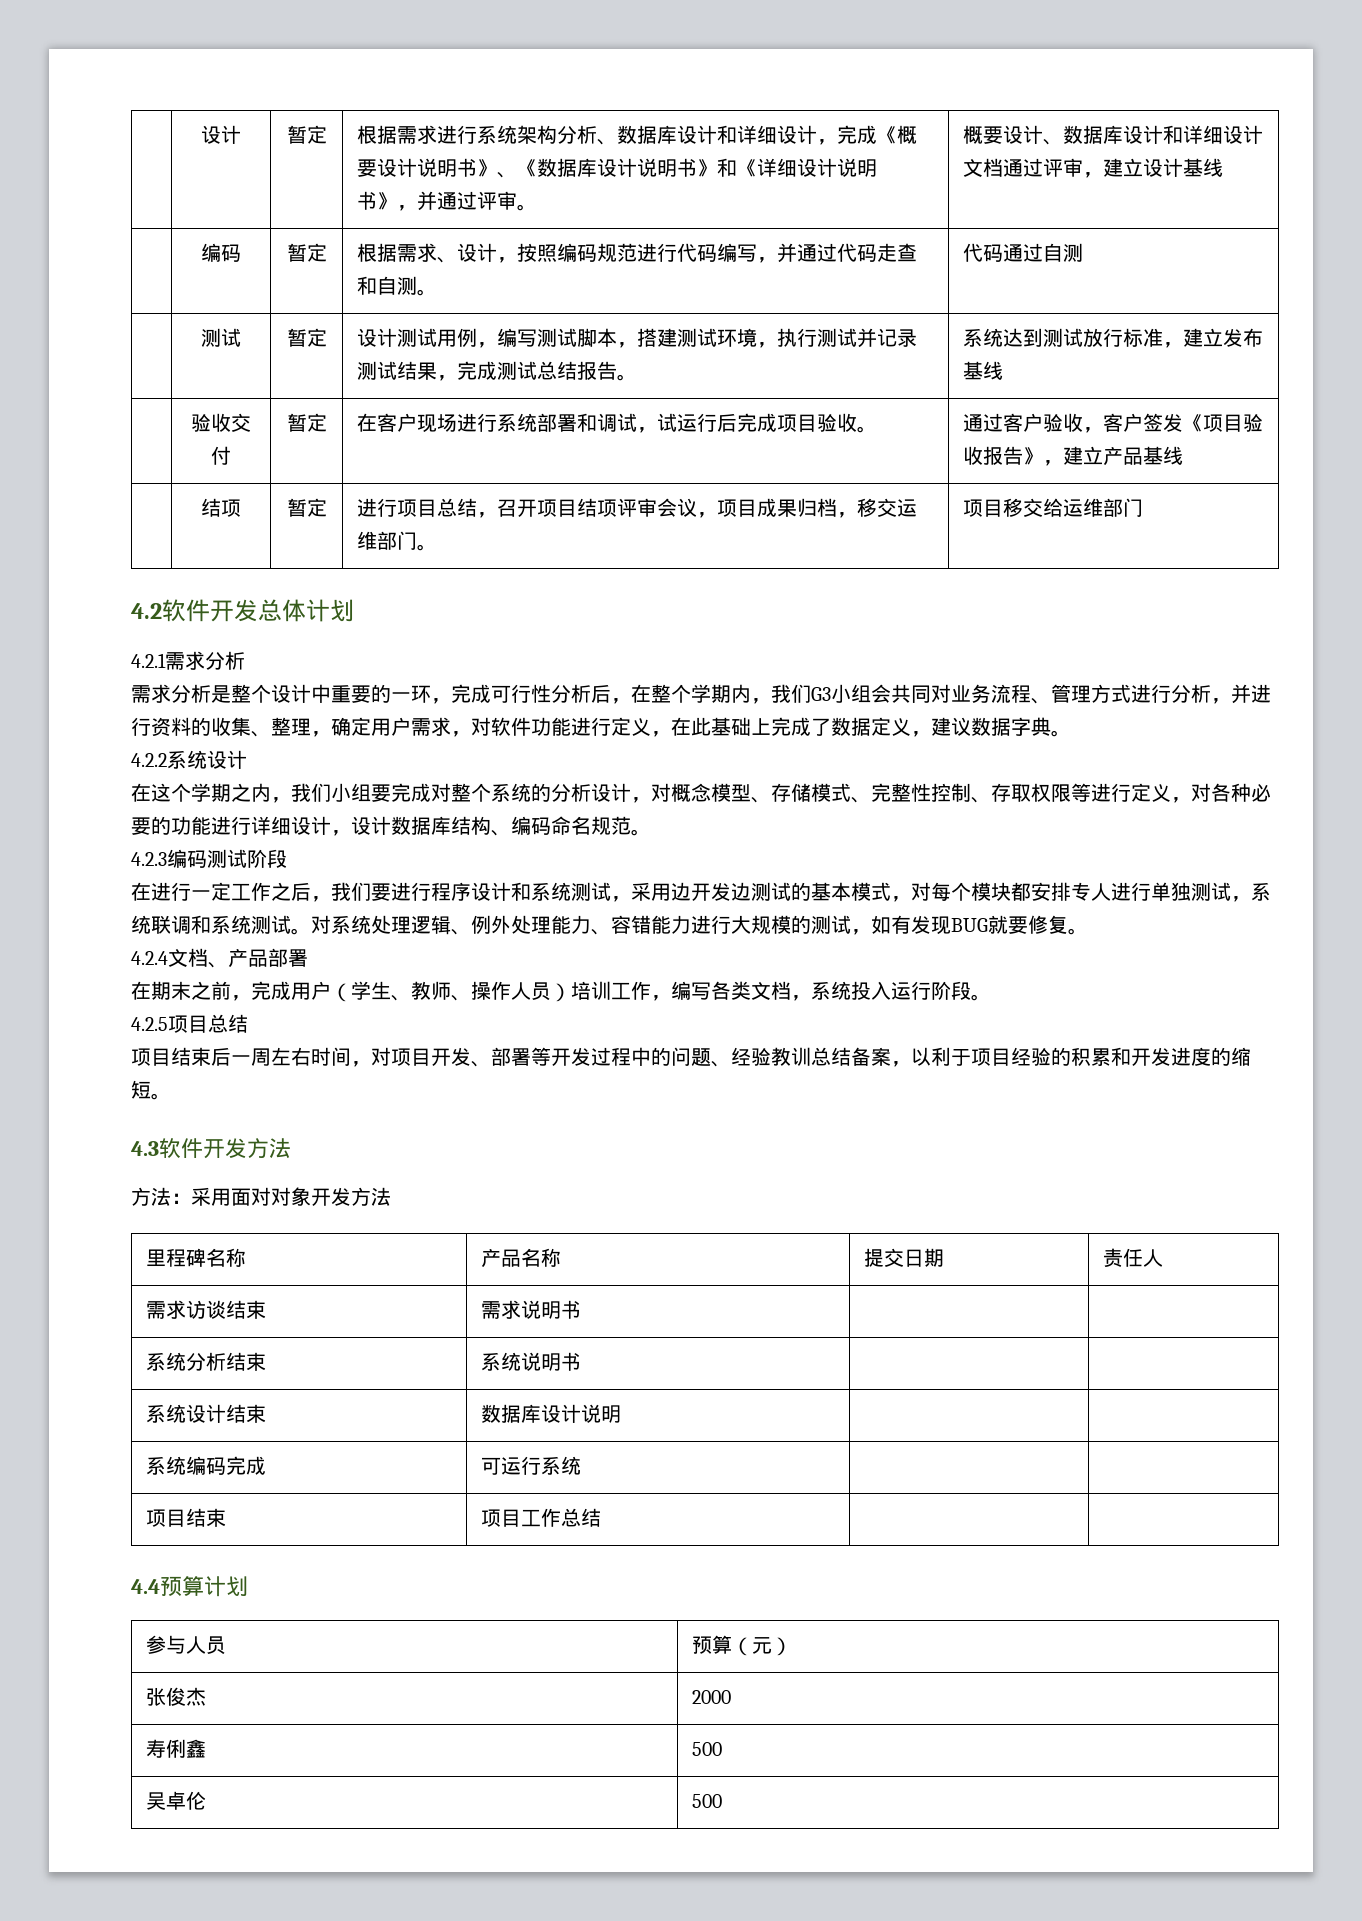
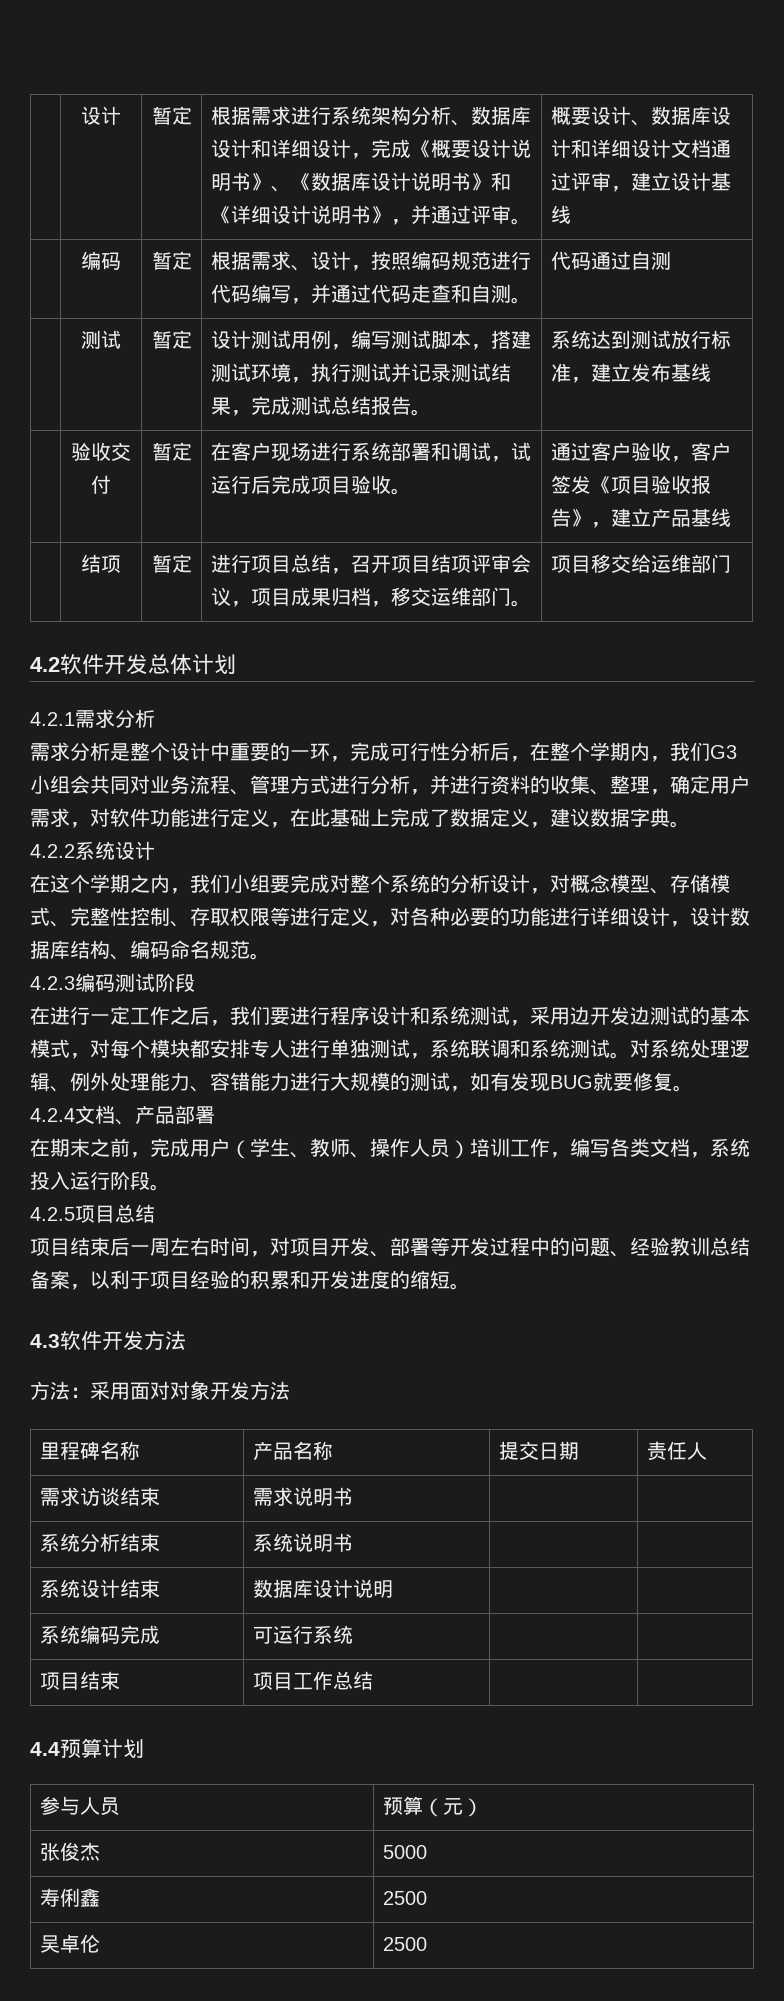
[692,1690,732,1704] 2000 -> [383,1845,428,1859] 5000
[692,1742,723,1756] 500 -> [383,1891,428,1905] 2500
[692,1794,723,1808] 500 -> [383,1937,428,1951] 2500

